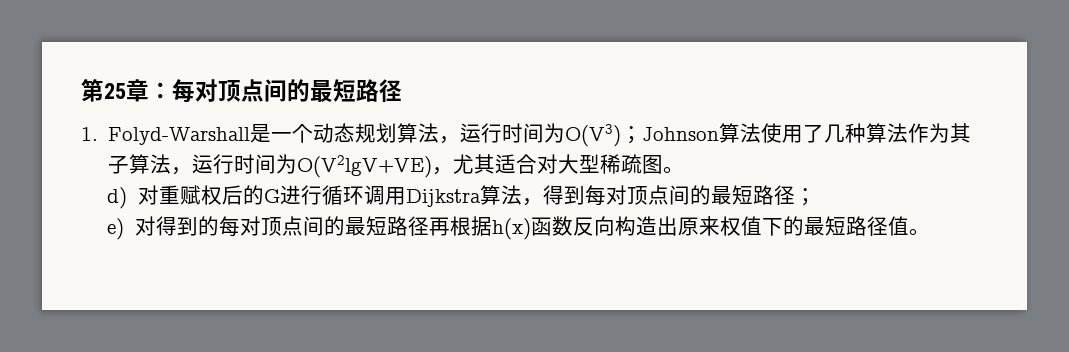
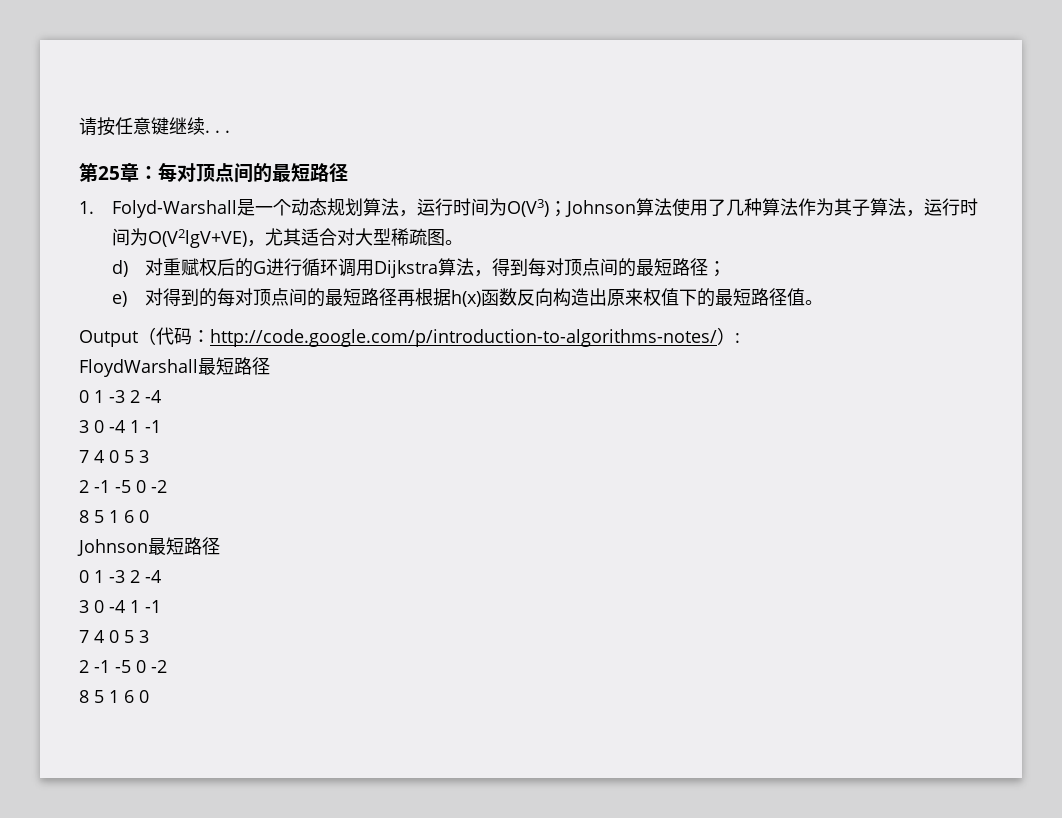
(81, 90) none -> [79,117,230,136] 请按任意键继续. . . //
(930, 232) none -> [79,327,740,347] [79,357,270,377] [79,390,161,403] [79,420,161,433] [79,450,149,463] [79,480,167,493] [79,510,149,523] [77,537,220,556] [79,570,161,583] [79,600,161,613] [79,630,149,643] [79,660,167,673] [79,690,149,703] // Output（代码：http://code.google.com/p/introduction-to-algorithms-notes/）: // FloydWarshall最短路径 // 0 1 -3 2 -4 // 3 0 -4 1 -1 // 7 4 0 5 3 // 2 -1 -5 0 -2 // 8 5 1 6 0 // Johnson最短路径 // 0 1 -3 2 -4 // 3 0 -4 1 -1 // 7 4 0 5 3 // 2 -1 -5 0 -2 // 8 5 1 6 0

